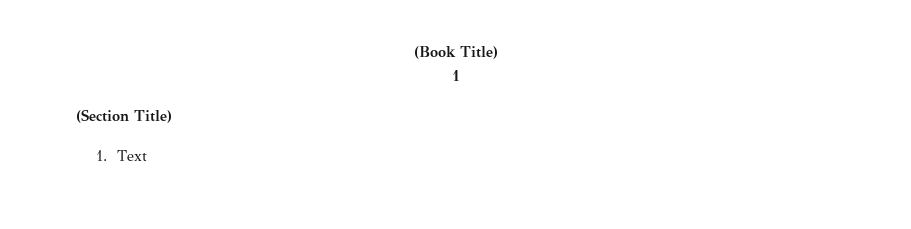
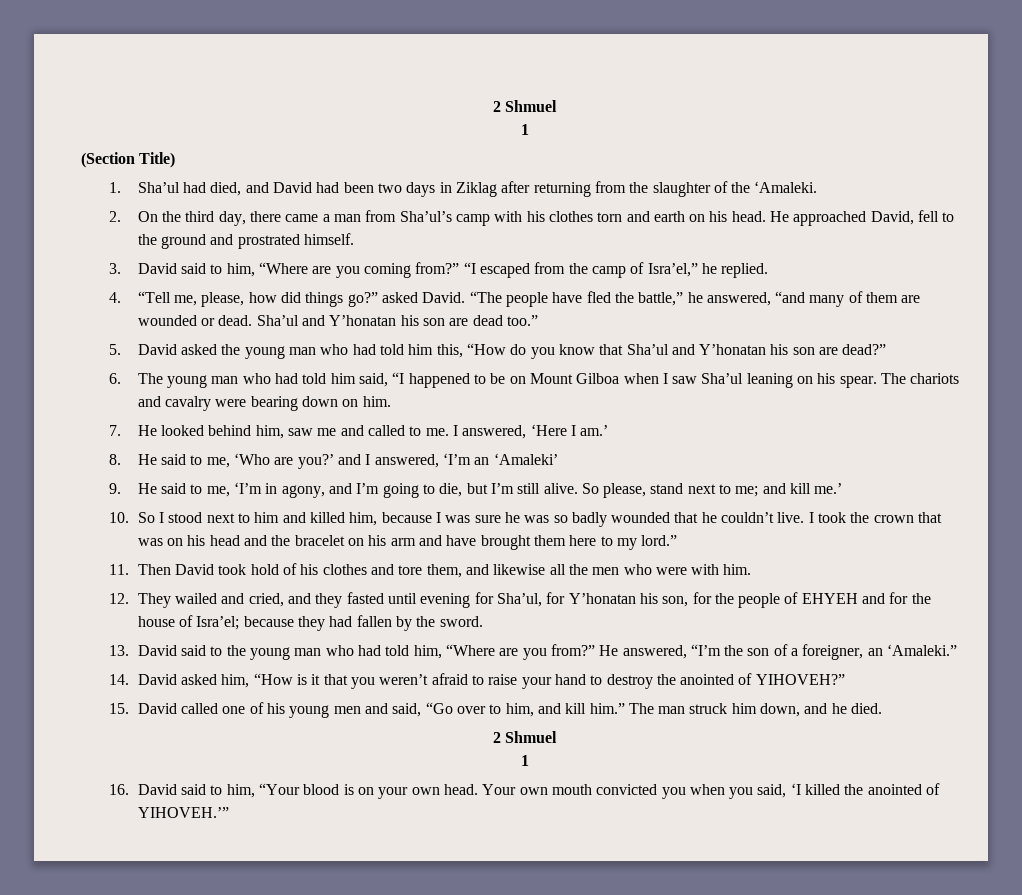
[413,46,498,59] (Book Title) -> [492,100,558,112] 2 Shmuel
[116,150,147,161] Text -> [137,181,818,197] [109,210,955,226] [137,233,354,249] [109,262,769,278] [109,291,921,307] [137,315,538,326] [109,343,887,359] [109,372,960,388] [137,396,391,411] [109,424,609,439] [109,453,558,469] [109,482,843,498] [109,512,943,527] [137,535,678,550] [109,563,752,578] [109,592,931,608] [137,615,483,631] [109,644,958,660] [109,673,845,689] [109,702,883,718] [492,731,558,743] [520,755,529,766] [109,783,941,799] [137,807,229,818] Sha’ul had died, and David had been two days in Ziklag after returning from the slaughter of the ‘Amaleki. // 2. On the third day, there came a man from Sha’ul’s camp with his clothes torn and earth on his head. He approached David, fell to the ground and prostrated himself. // 3. David said to him, “Where are you coming from?” “I escaped from the camp of Isra’el,” he replied. // 4. “Tell me, please, how did things go?” asked David. “The people have fled the battle,” he answered, “and many of them are wounded or dead. Sha’ul and Y’honatan his son are dead too.” // 5. David asked the young man who had told him this, “How do you know that Sha’ul and Y’honatan his son are dead?” // 6. The young man who had told him said, “I happened to be on Mount Gilboa when I saw Sha’ul leaning on his spear. The chariots and cavalry were bearing down on him. // 7. He looked behind him, saw me and called to me. I answered, ‘Here I am.’ // 8. He said to me, ‘Who are you?’ and I answered, ‘I’m an ‘Amaleki’ // 9. He said to me, ‘I’m in agony, and I’m going to die, but I’m still alive. So please, stand next to me; and kill me.’ // 10. So I stood next to him and killed him, because I was sure he was so badly wounded that he couldn’t live. I took the crown that was on his head and the bracelet on his arm and have brought them here to my lord.” // 11. Then David took hold of his clothes and tore them, and likewise all the men who were with him. // 12. They wailed and cried, and they fasted until evening for Sha’ul, for Y’honatan his son, for the people of EHYEH and for the house of Isra’el; because they had fallen by the sword. // 13. David said to the young man who had told him, “Where are you from?” He answered, “I’m the son of a foreigner, an ‘Amaleki.” // 14. David asked him, “How is it that you weren’t afraid to raise your hand to destroy the anointed of YIHOVEH?” // 15. David called one of his young men and said, “Go over to him, and kill him.” The man struck him down, and he died. // 2 Shmuel // 1 // 16. David said to him, “Your blood is on your own head. Your own mouth convicted you when you said, ‘I killed the anointed of YIHOVEH.’”

